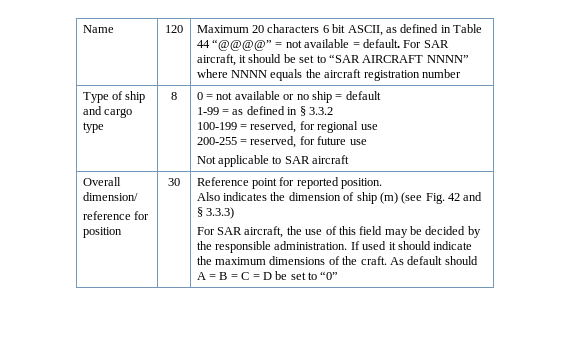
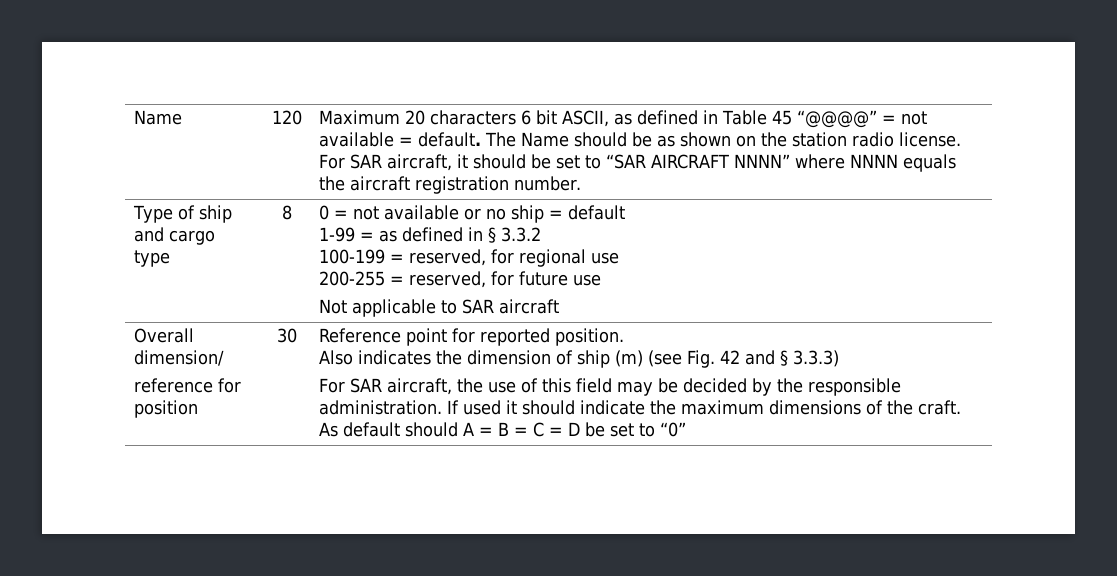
[196,40,210,48] 44 -> [772,110,793,125] 45
(400, 43) none -> [484,132,961,147] The Name should be as shown on the station radio license.
[421,69,461,78] number -> [513,176,582,191] number.

